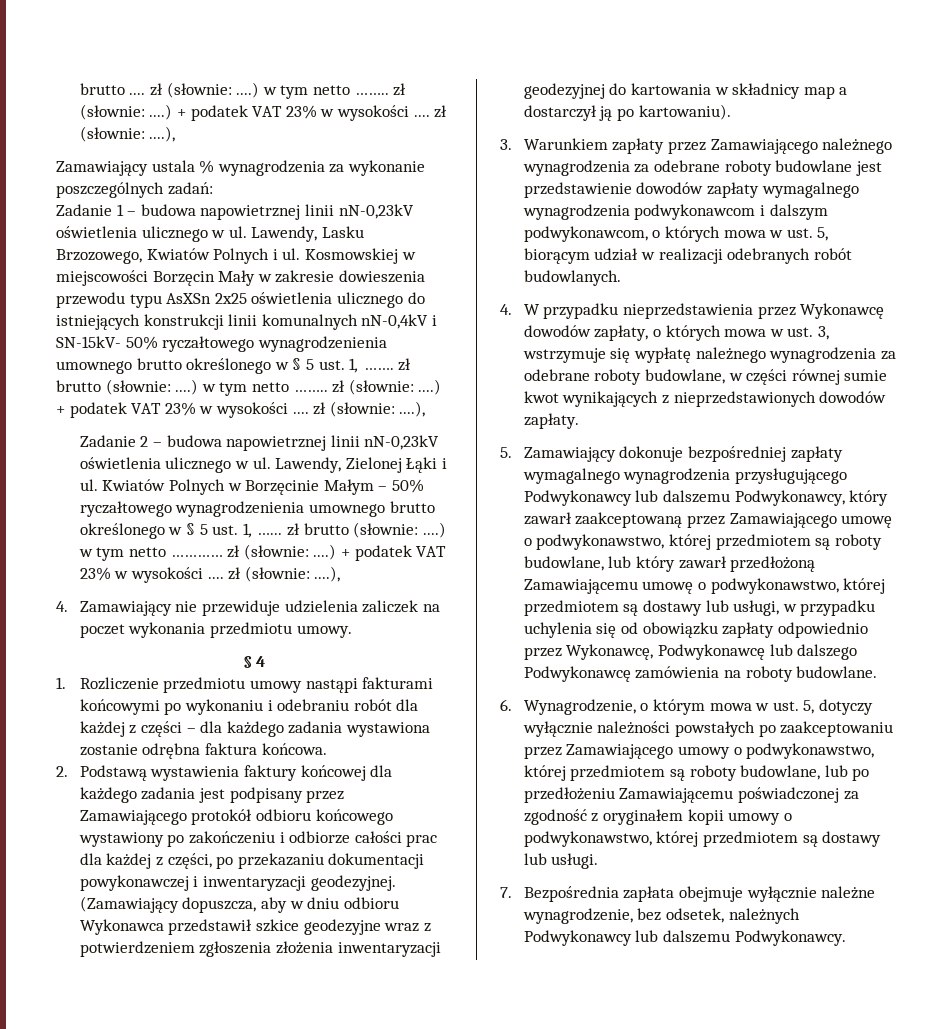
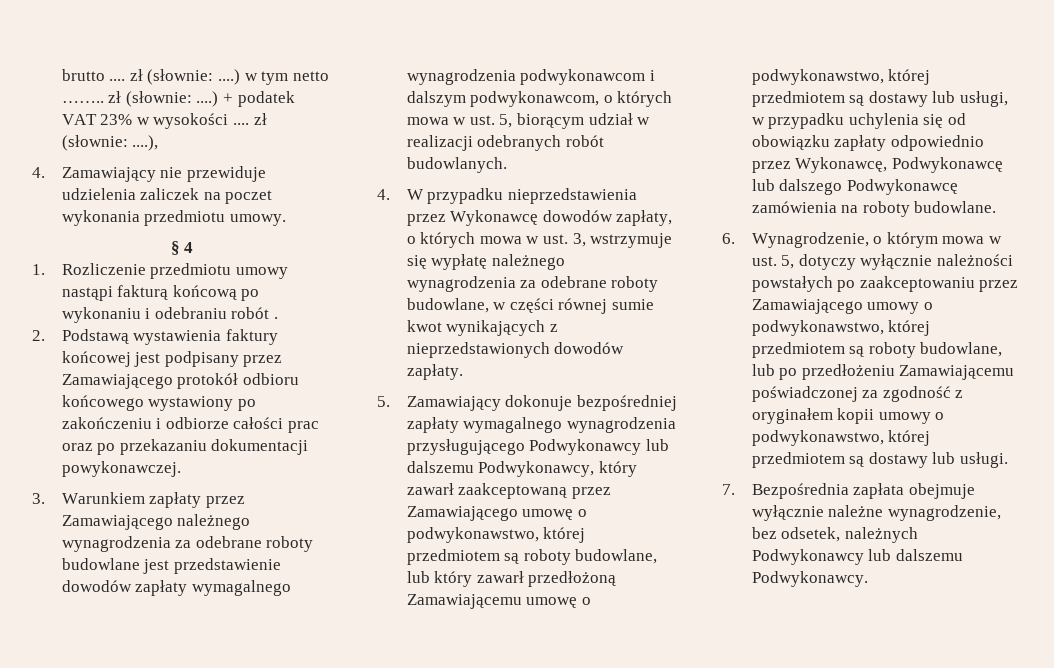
[56,160,425,176] [56,182,213,198] [56,204,414,220] [56,226,364,242] [56,248,416,264] [56,270,425,286] [56,292,425,308] [56,314,437,330] [56,336,387,352] [56,358,412,374] [56,379,442,396] [56,401,426,418] [79,435,440,451] [79,457,448,473] [79,479,425,495] [79,501,435,517] [79,522,446,539] [78,544,447,561] [79,566,341,583] // Zamawiający ustala % wynagrodzenia za wykonanie poszczególnych zadań: // Zadanie 1 – budowa napowietrznej linii nN-0,23kV oświetlenia ulicznego w ul. Lawendy, Lasku Brzozowego, Kwiatów Polnych i ul. Kosmowskiej w miejscowości Borzęcin Mały w zakresie dowieszenia przewodu typu AsXSn 2x25 oświetlenia ulicznego do istniejących konstrukcji linii komunalnych nN-0,4kV i SN-15kV- 50% ryczałtowego wynagrodzenienia umownego brutto określonego w § 5 ust. 1, ……. zł brutto (słownie: ....) w tym netto …….. zł (słownie: ....) + podatek VAT 23% w wysokości .... zł (słownie: ....), // Zadanie 2 – budowa napowietrznej linii nN-0,23kV oświetlenia ulicznego w ul. Lawendy, Zielonej Łąki i ul. Kwiatów Polnych w Borzęcinie Małym – 50% ryczałtowego wynagrodzenienia umownego brutto określonego w § 5 ust. 1, …... zł brutto (słownie: ....) w tym netto ………… zł (słownie: ....) + podatek VAT 23% w wysokości .... zł (słownie: ....), -> (159, 143) none
[362,677,434,689] [79,699,160,715] fakturami końcowymi -> [117,285,237,300] fakturą końcową
[396,699,419,711] [79,721,431,737] [79,743,327,759] dla każdej z części – dla każdego zadania wystawiona zostanie odrębna faktura końcowa. -> [274,317,279,319] .
[370,765,393,777] [79,787,196,803] dla każdego zadania -> (131, 359) none
[79,853,425,869] [79,875,396,891] [79,896,399,913] [79,919,431,935] [79,941,441,957] [523,83,848,99] [523,104,731,121] dla każdej z części, po przekazaniu dokumentacji powykonawczej i inwentaryzacji geodezyjnej. (Zamawiający dopuszcza, aby w dniu odbioru Wykonawca przedstawił szkice geodezyjne wraz z potwierdzeniem zgłoszenia złożenia inwentaryzacji geodezyjnej do kartowania w składnicy map a dostarczył ją po kartowaniu). -> [61,439,309,455] [61,461,181,477] oraz po przekazaniu dokumentacji powykonawczej.

